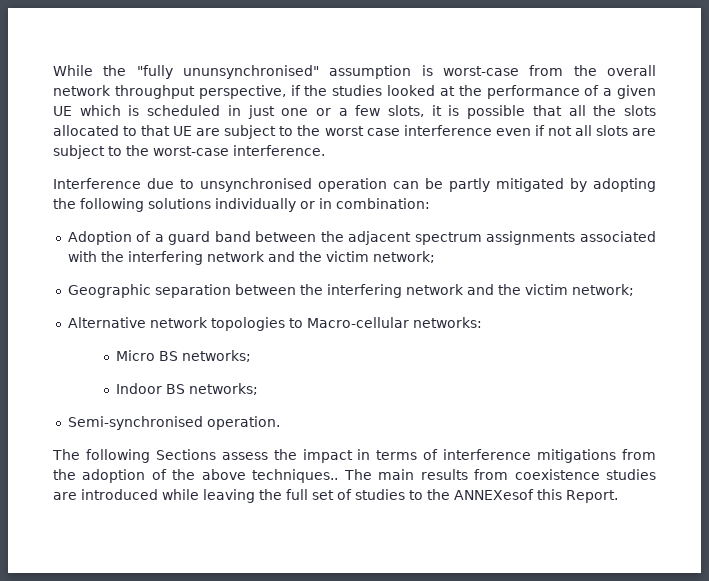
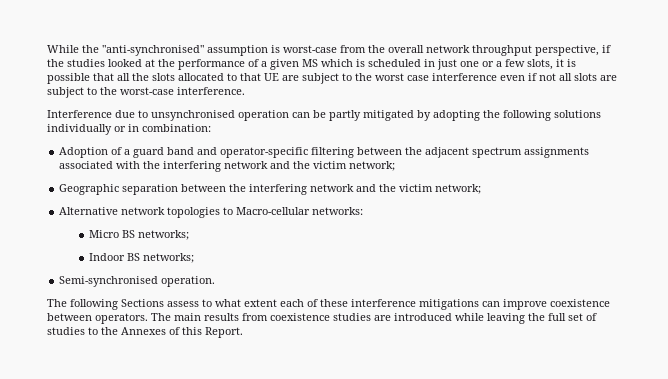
[136,65,319,79] "fully ununsynchronised" -> [102,45,204,56] "anti-synchronised"
[53,106,72,116] UE -> [302,59,318,67] MS
(251, 236) none -> [197,147,355,158] and operator-specific filtering
[273,449,657,463] [53,469,339,483] the impact in terms of interference mitigations from the adoption of the above techniques.. -> [202,299,610,310] [47,313,148,324] to what extent each of these interference mitigations can improve coexistence between operators.
[454,489,534,500] ANNEXesof -> [121,327,180,335] Annexes of

